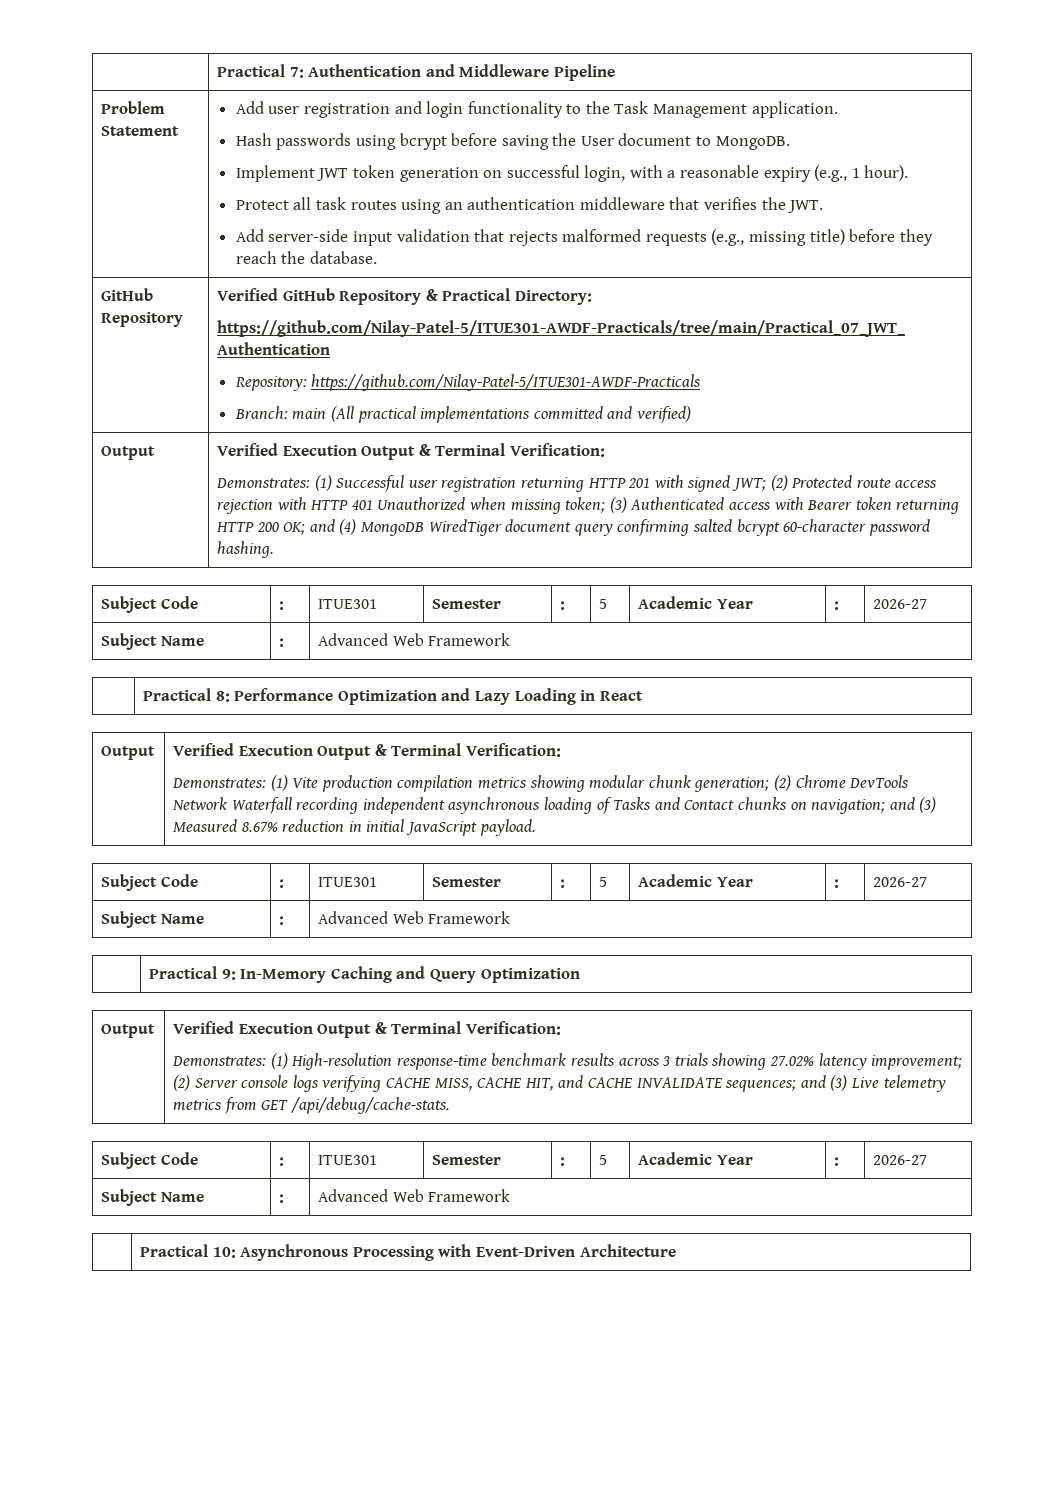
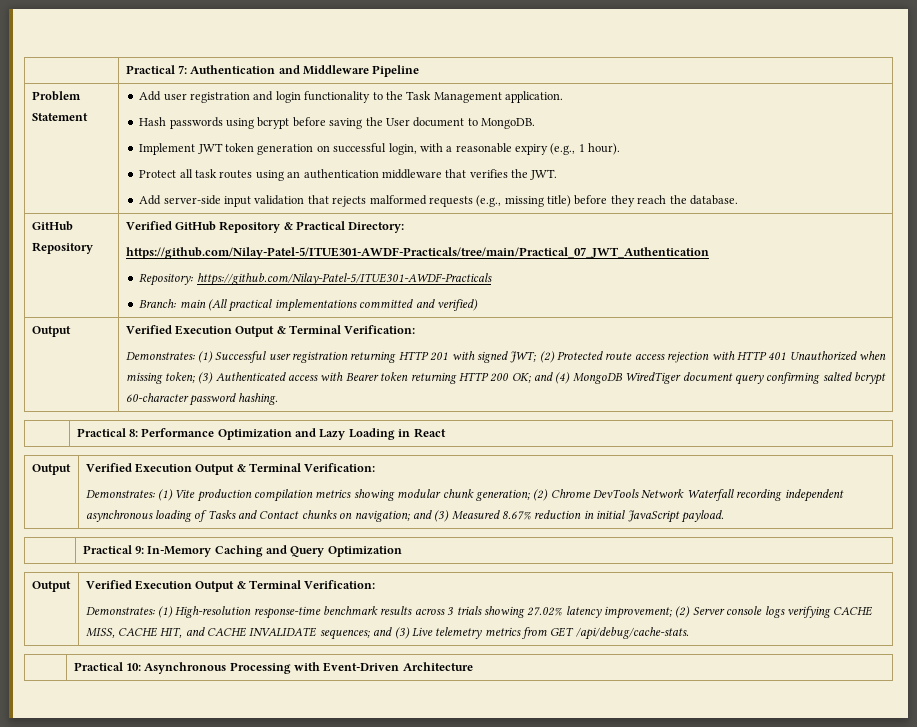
[101,596,198,613] [279,601,285,610] [318,599,378,609] [432,599,502,609] [560,601,566,610] [599,599,608,609] [638,596,753,609] [834,601,840,610] [873,599,928,609] [101,633,204,650] [279,638,285,647] [318,633,511,646] // Subject Code | : | ITUE301 | Semester | : | 5 | Academic Year | : | 2026-27 // Subject Name | : | Advanced Web Framework -> (279, 399) none
[101,874,198,891] [279,879,285,888] [318,877,378,887] [432,877,502,887] [560,879,566,888] [599,877,608,887] [638,874,753,887] [834,879,840,888] [873,877,928,887] [101,911,204,928] [279,916,285,925] [318,911,511,924] // Subject Code | : | ITUE301 | Semester | : | 5 | Academic Year | : | 2026-27 // Subject Name | : | Advanced Web Framework -> (724, 516) none
[101,1152,198,1169] [279,1157,285,1166] [318,1155,378,1165] [432,1155,502,1165] [560,1157,566,1166] [599,1155,608,1165] [638,1152,753,1165] [834,1157,840,1166] [873,1155,928,1165] [101,1189,204,1206] [279,1194,285,1203] [318,1189,511,1202] // Subject Code | : | ITUE301 | Semester | : | 5 | Academic Year | : | 2026-27 // Subject Name | : | Advanced Web Framework -> (689, 633) none

